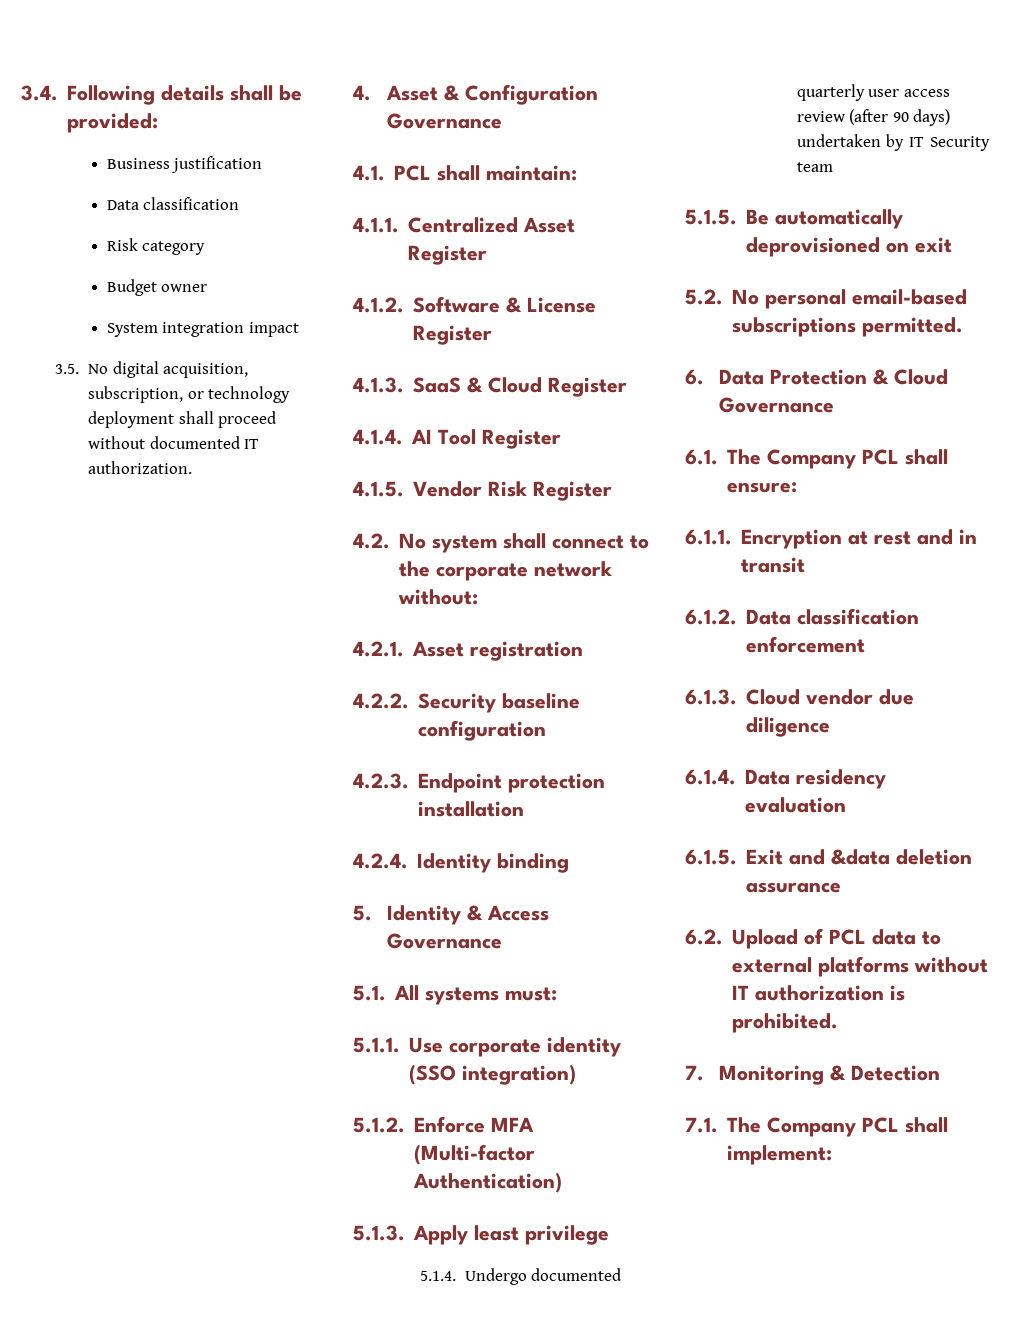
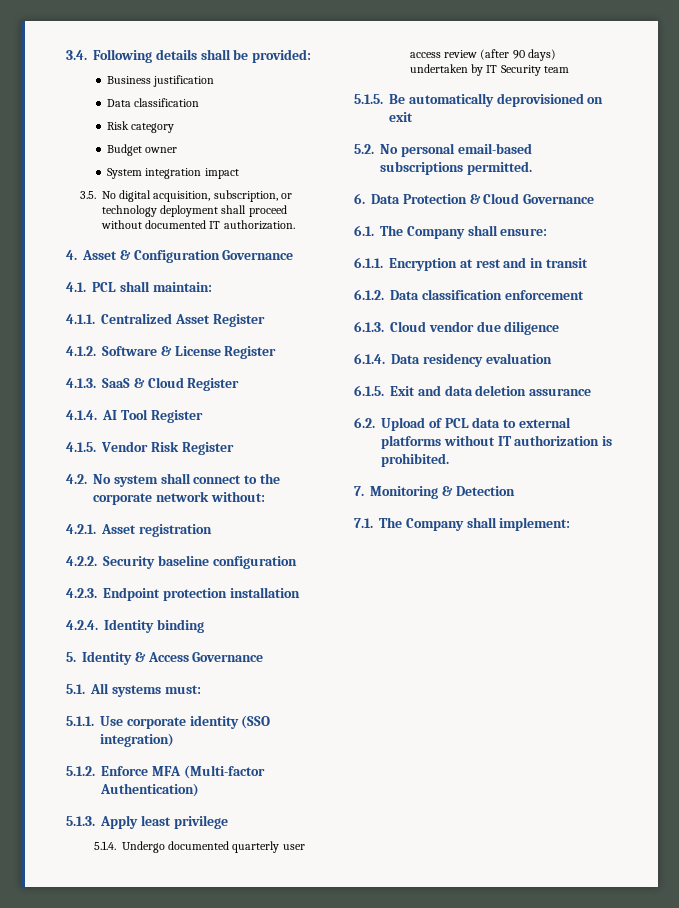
[861,449,899,465] PCL -> (465, 232) none
[830,849,890,865] &data -> [444,385,473,396] data
[861,1117,899,1133] PCL -> (464, 524) none

